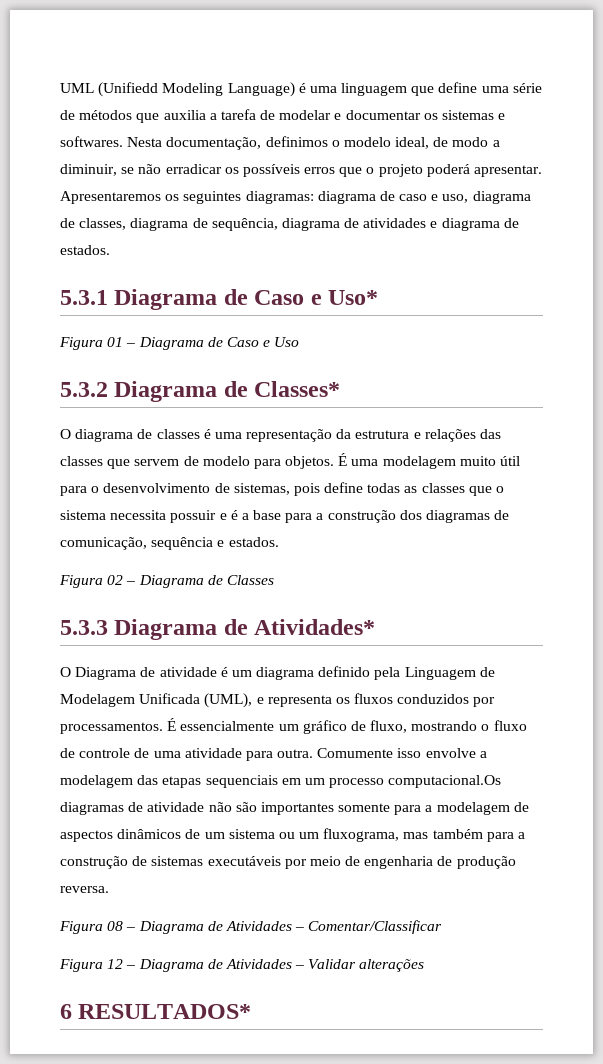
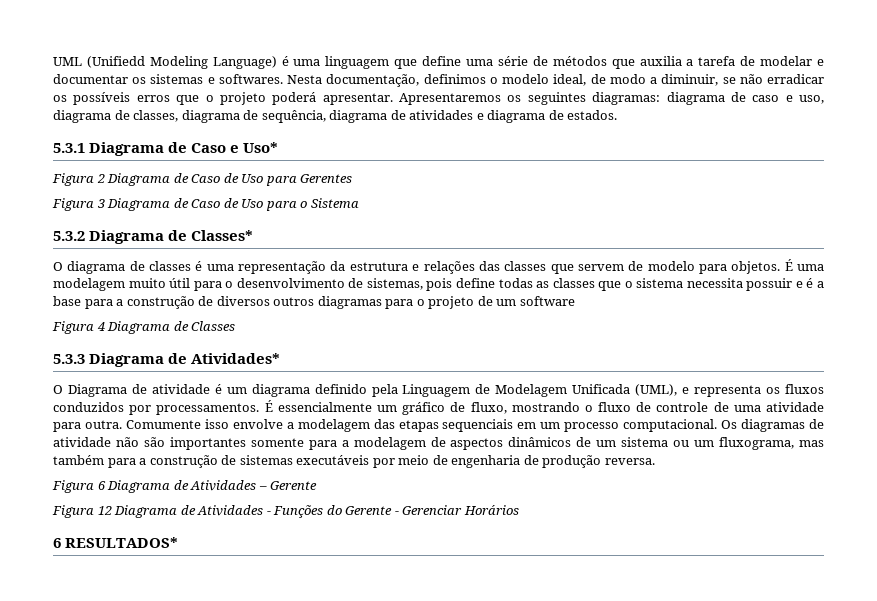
[107,337,300,350] 01 – Diagrama de Caso e Uso -> [96,173,353,186] [52,198,359,211] 2 Diagrama de Caso de Uso para Gerentes // Figura 3 Diagrama de Caso de Uso para o Sistema
[399,510,510,523] [60,537,279,550] [59,575,136,588] dos diagramas de comunicação, sequência e estados. // Figura 02 – -> [198,296,575,309] [52,321,105,334] de diversos outros diagramas para o projeto de um software // Figura 4
[388,775,502,788] computacional.Os -> [623,419,738,432] computacional. Os
[107,920,443,934] 08 – Diagrama de Atividades – Comentar/Classificar -> [97,480,318,493] 6 Diagrama de Atividades – Gerente
[126,959,425,972] – Diagrama de Atividades – Validar alterações -> [114,505,519,518] Diagrama de Atividades - Funções do Gerente - Gerenciar Horários

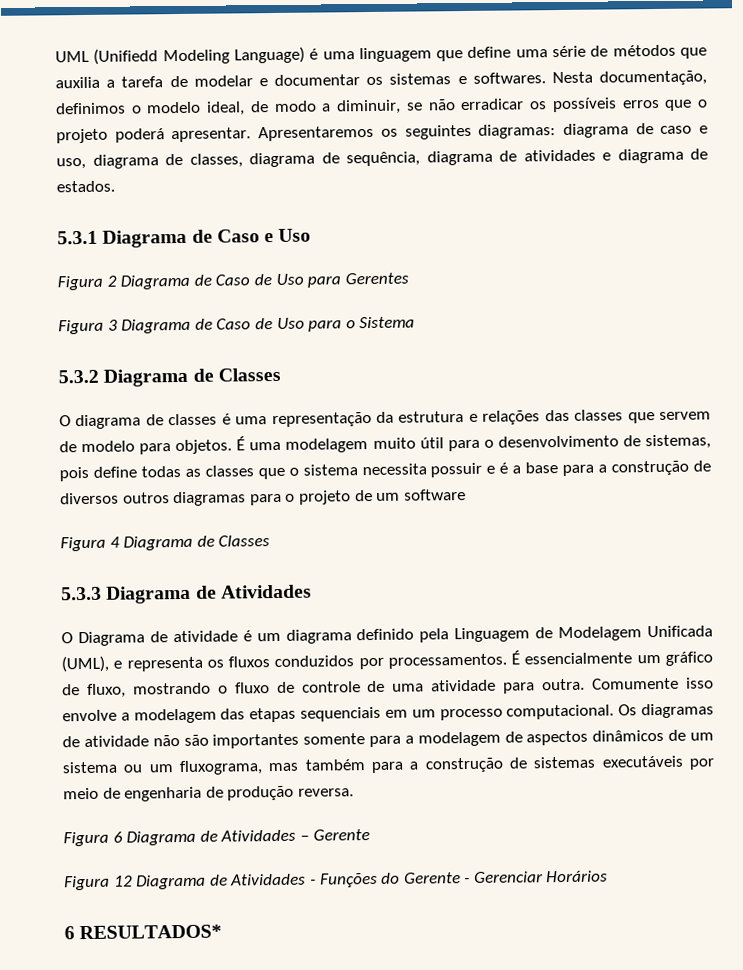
[243,142,279,153] Uso* -> [278,228,312,242] Uso
[191,230,254,241] Classes* -> [217,367,281,382] Classes
[191,353,281,364] Atividades* -> [220,584,312,599] Atividades

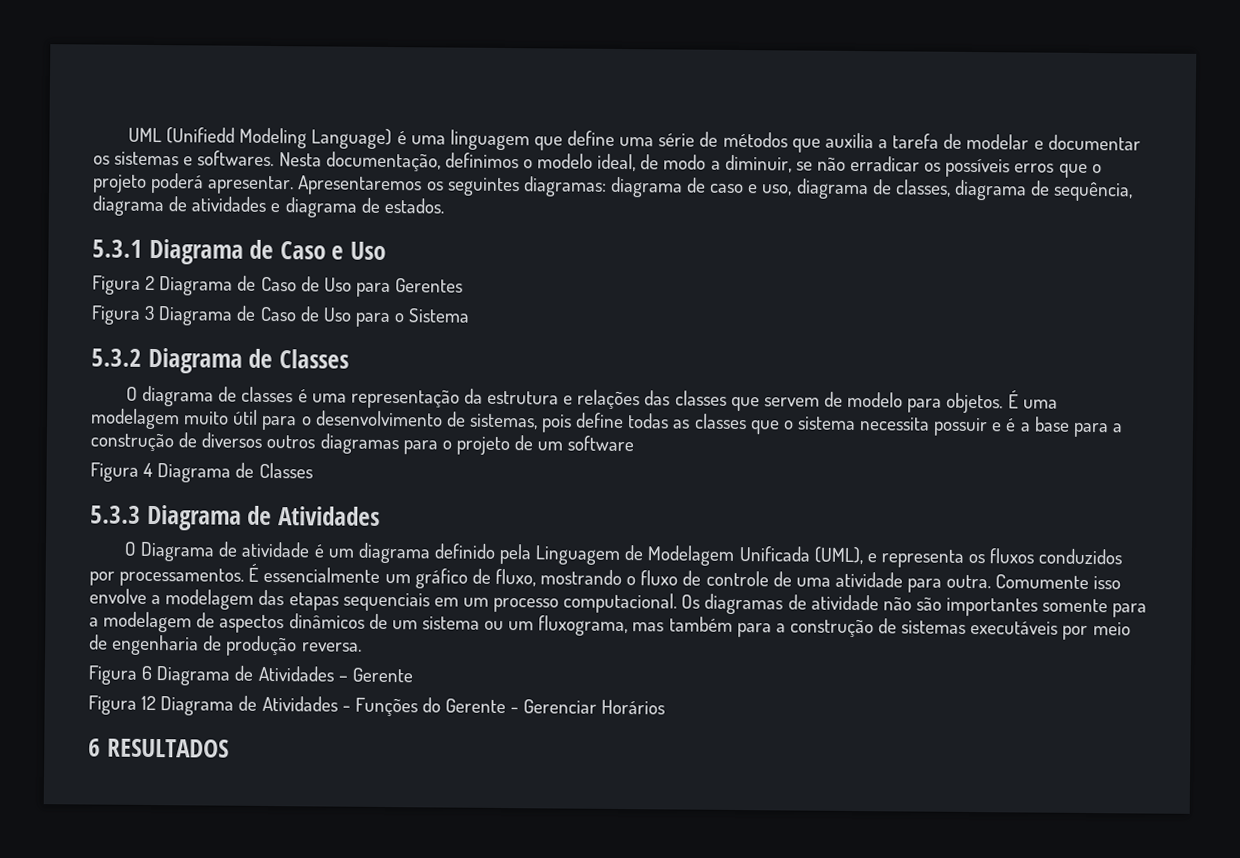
[79,924,223,940] RESULTADOS* -> [106,738,229,758] RESULTADOS

